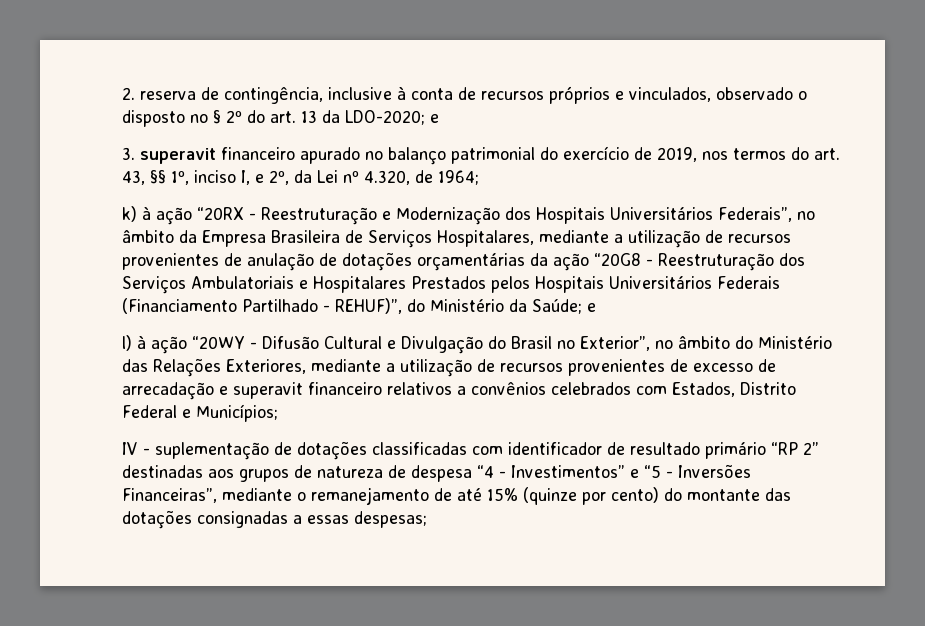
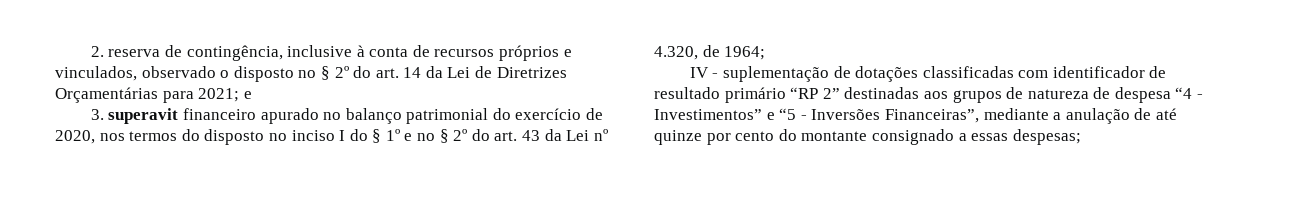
[301,110,425,125] 13 da LDO-2020; -> [403,66,567,78] [55,87,240,103] 14 da Lei de Diretrizes Orçamentárias para 2021;
[657,147,697,162] 2019, -> [55,130,95,144] 2020,
[814,148,840,160] [122,170,289,185] art. 43, §§ 1º, inciso I, e 2º, -> [204,129,541,145] disposto no inciso I do § 1º e no § 2º do art. 43
[122,206,815,225] [122,230,791,248] [122,252,805,271] [122,276,780,294] [122,298,596,314] [122,335,832,354] [122,358,776,377] [122,382,796,400] [122,404,278,422] // k) à ação “20RX - Reestruturação e Modernização dos Hospitais Universitários Federais”, no âmbito da Empresa Brasileira de Serviços Hospitalares, mediante a utilização de recursos provenientes de anulação de dotações orçamentárias da ação “20G8 - Reestruturação dos Serviços Ambulatoriais e Hospitalares Prestados pelos Hospitais Universitários Federais (Financiamento Partilhado - REHUF)”, do Ministério da Saúde; e // l) à ação “20WY - Difusão Cultural e Divulgação do Brasil no Exterior”, no âmbito do Ministério das Relações Exteriores, mediante a utilização de recursos provenientes de excesso de arrecadação e superavit financeiro relativos a convênios celebrados com Estados, Distrito Federal e Municípios; -> (766, 53) none
[297,487,791,505] [122,510,288,529] o remanejamento de até 15% (quinze por cento) do montante das dotações consignadas -> [1053,108,1177,124] [654,129,954,145] a anulação de até quinze por cento do montante consignado

